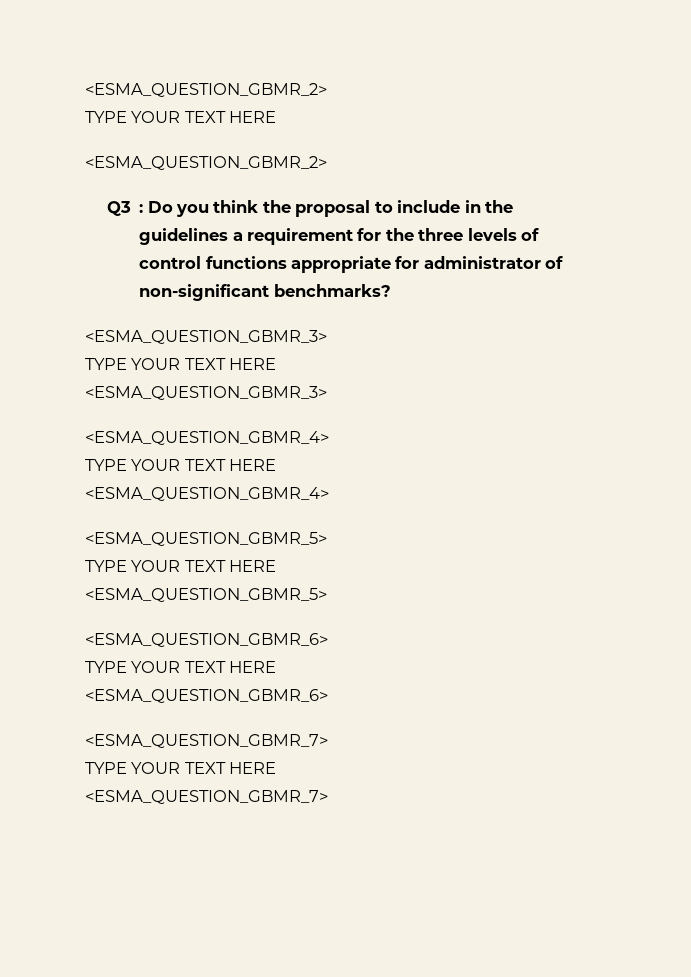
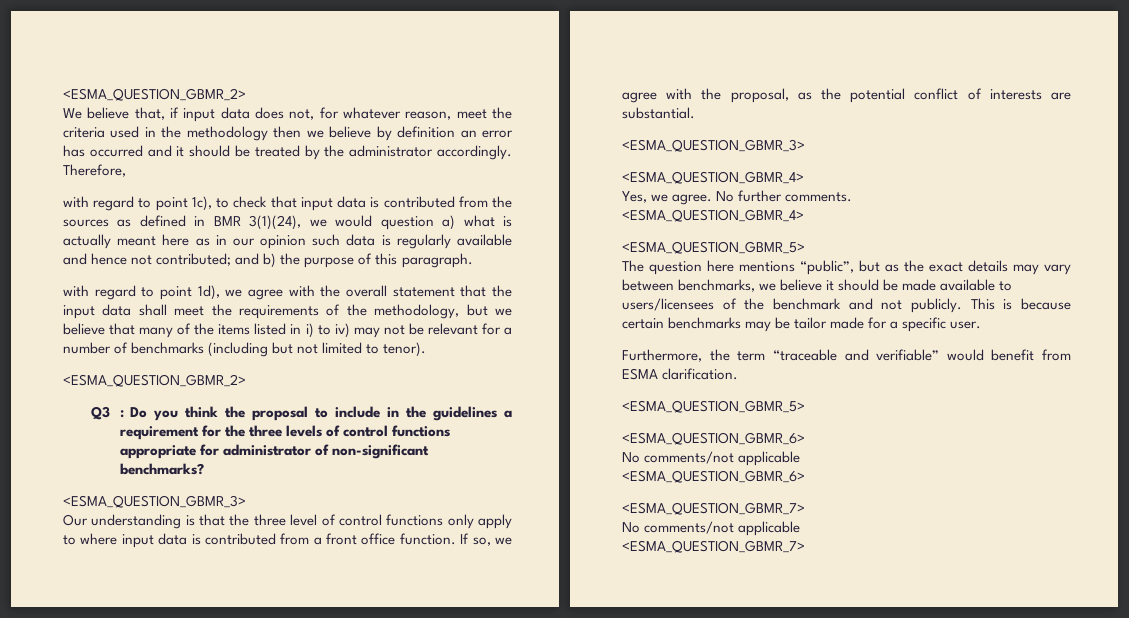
[85,83,327,97] [85,111,277,123] <ESMA_QUESTION_GBMR_2> // TYPE YOUR TEXT HERE -> [63,88,246,101] [63,107,512,122] [63,126,513,141] [63,145,512,160] [63,164,126,177] [63,196,512,211] [63,215,512,230] [63,234,512,249] [63,253,473,268] [63,285,512,300] [63,304,512,319] [63,323,512,338] [63,342,427,357] <ESMA_QUESTION_GBMR_2> // We believe that, if input data does not, for whatever reason, meet the criteria used in the methodology then we believe by definition an error has occurred and it should be treated by the administrator accordingly. Therefore, // with regard to point 1c), to check that input data is contributed from the sources as defined in BMR 3(1)(24), we would question a) what is actually meant here as in our opinion such data is regularly available and hence not contributed; and b) the purpose of this paragraph. // with regard to point 1d), we agree with the overall statement that the input data shall meet the requirements of the methodology, but we believe that many of the items listed in i) to iv) may not be relevant for a number of benchmarks (including but not limited to tenor).
[85,358,277,370] [85,386,327,400] [85,431,329,445] [85,459,277,471] [85,487,329,501] [85,532,327,546] [85,560,277,572] [85,588,327,602] [85,633,328,647] [85,661,277,673] [85,689,328,703] [85,734,328,748] [85,762,277,774] TYPE YOUR TEXT HERE // <ESMA_QUESTION_GBMR_3> // <ESMA_QUESTION_GBMR_4> // TYPE YOUR TEXT HERE // <ESMA_QUESTION_GBMR_4> // <ESMA_QUESTION_GBMR_5> // TYPE YOUR TEXT HERE // <ESMA_QUESTION_GBMR_5> // <ESMA_QUESTION_GBMR_6> // TYPE YOUR TEXT HERE // <ESMA_QUESTION_GBMR_6> // <ESMA_QUESTION_GBMR_7> // TYPE YOUR TEXT HERE -> [63,514,512,529] [63,533,512,548] [622,88,1071,103] [622,107,695,119] [622,139,805,152] [622,171,804,184] [622,190,853,205] [622,209,804,222] [622,241,805,254] [622,260,1071,275] [622,279,1013,292] [622,298,1071,313] [622,317,982,332] [622,349,1071,362] [622,368,739,380] [622,400,805,413] [622,432,805,445] [622,451,801,466] [622,470,805,483] [622,502,805,515] [622,521,801,536] Our understanding is that the three level of control functions only apply to where input data is contributed from a front office function. If so, we agree with the proposal, as the potential conflict of interests are substantial. // <ESMA_QUESTION_GBMR_3> // <ESMA_QUESTION_GBMR_4> // Yes, we agree. No further comments. // <ESMA_QUESTION_GBMR_4> // <ESMA_QUESTION_GBMR_5> // The question here mentions “public”, but as the exact details may vary between benchmarks, we believe it should be made available to users/licensees of the benchmark and not publicly. This is because certain benchmarks may be tailor made for a specific user. // Furthermore, the term “traceable and verifiable” would benefit from ESMA clarification. // <ESMA_QUESTION_GBMR_5> // <ESMA_QUESTION_GBMR_6> // No comments/not applicable // <ESMA_QUESTION_GBMR_6> // <ESMA_QUESTION_GBMR_7> // No comments/not applicable

